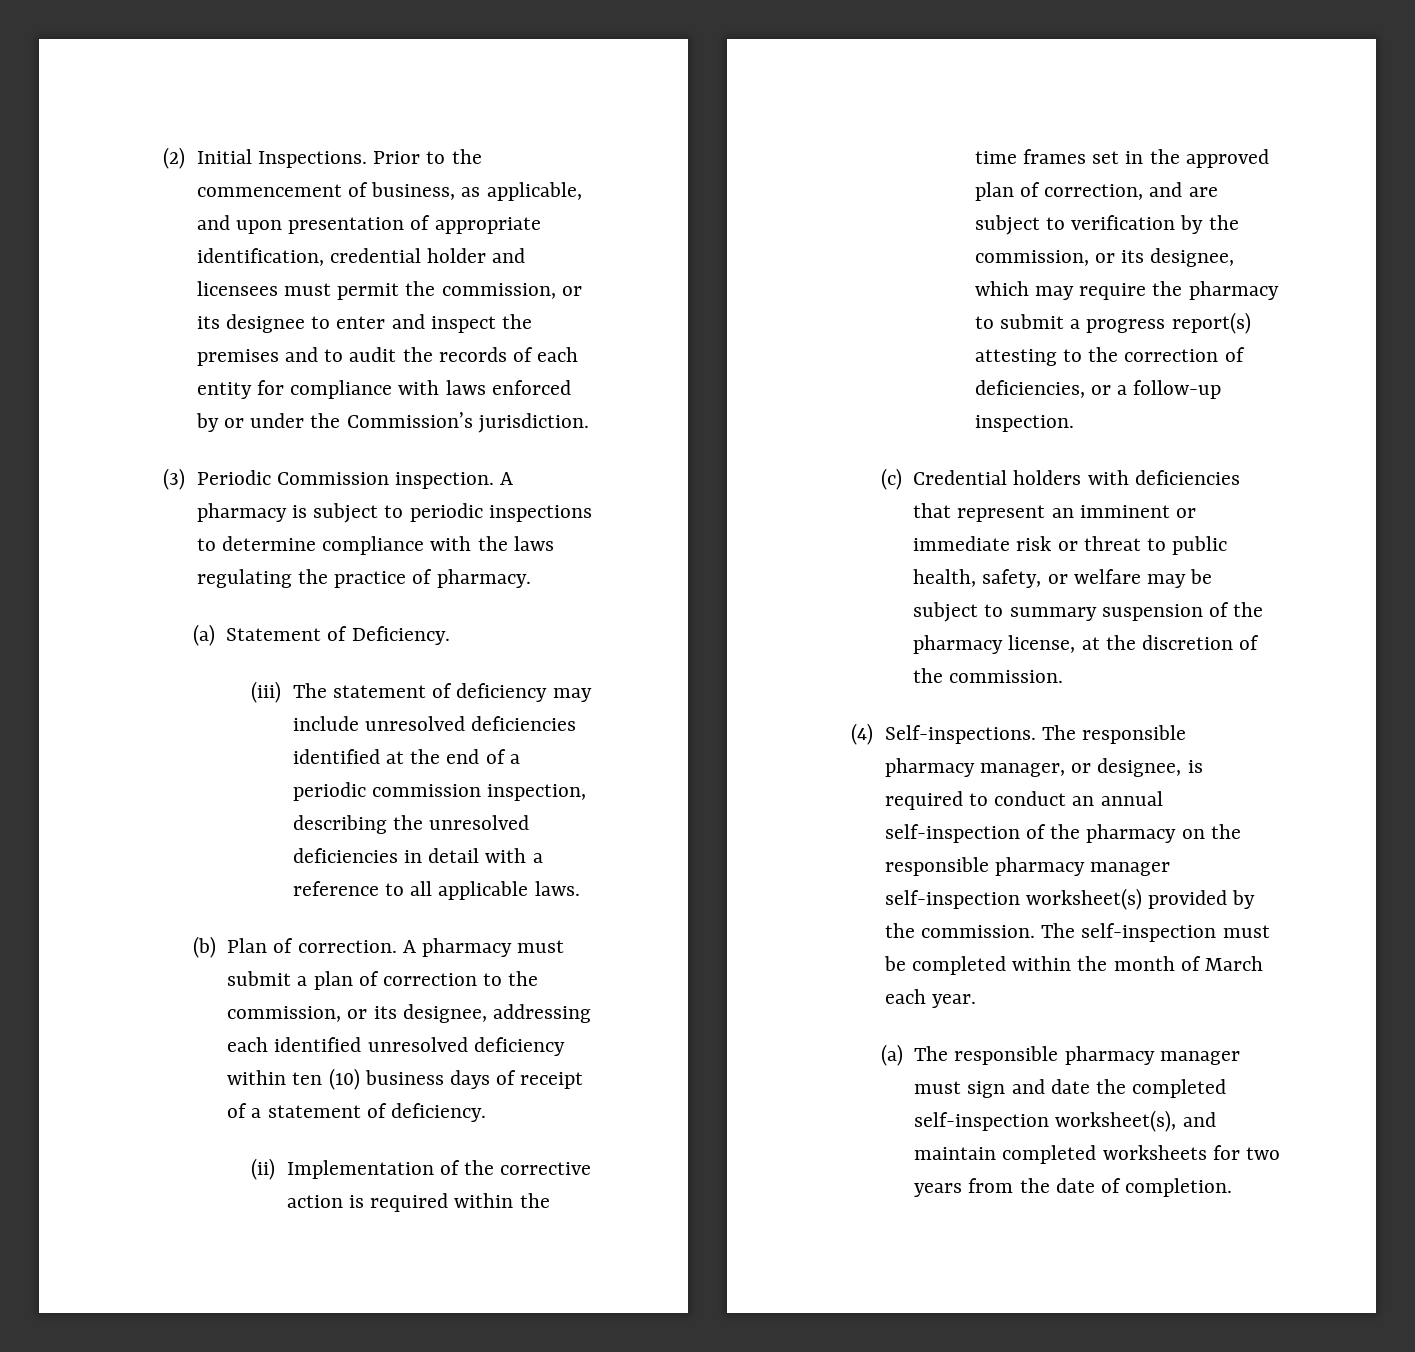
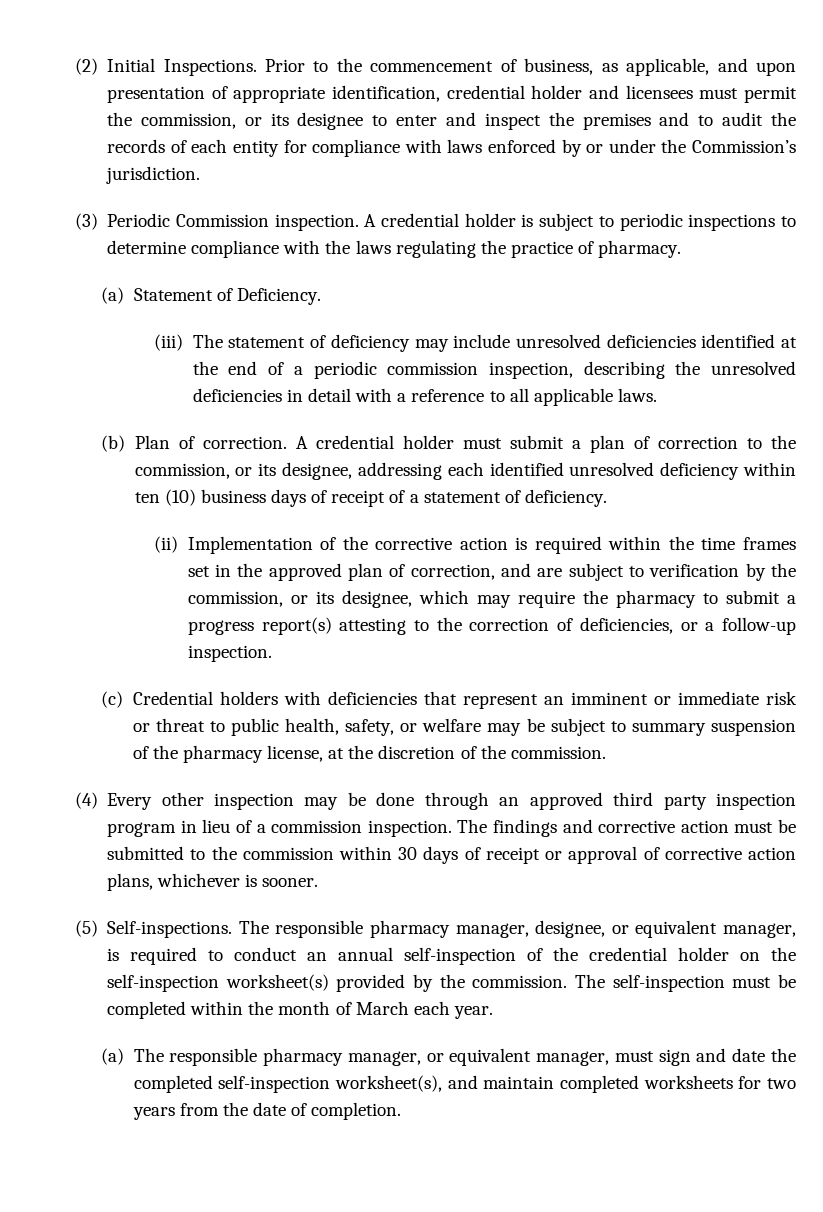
[196,503,287,522] pharmacy -> [380,213,516,227] credential holder
[421,938,512,957] pharmacy -> [315,435,454,449] credential holder
(874, 734) none -> [107,792,797,810] [107,819,797,837] [107,846,796,864] [107,873,319,891] [74,920,98,937] Every other inspection may be done through an approved third party inspection program in lieu of a commission inspection. The findings and corrective action must be submitted to the commission within 30 days of receipt or approval of corrective action plans, whichever is sooner. // (5)
[1071,758,1182,777] or designee, -> [535,920,796,938] designee, or equivalent manager,
[1086,824,1241,843] [884,857,1171,876] pharmacy on the responsible pharmacy manager -> [589,947,796,961] credential holder on the
[1159,1051,1240,1065] manager -> [347,1048,610,1066] manager, or equivalent manager,

